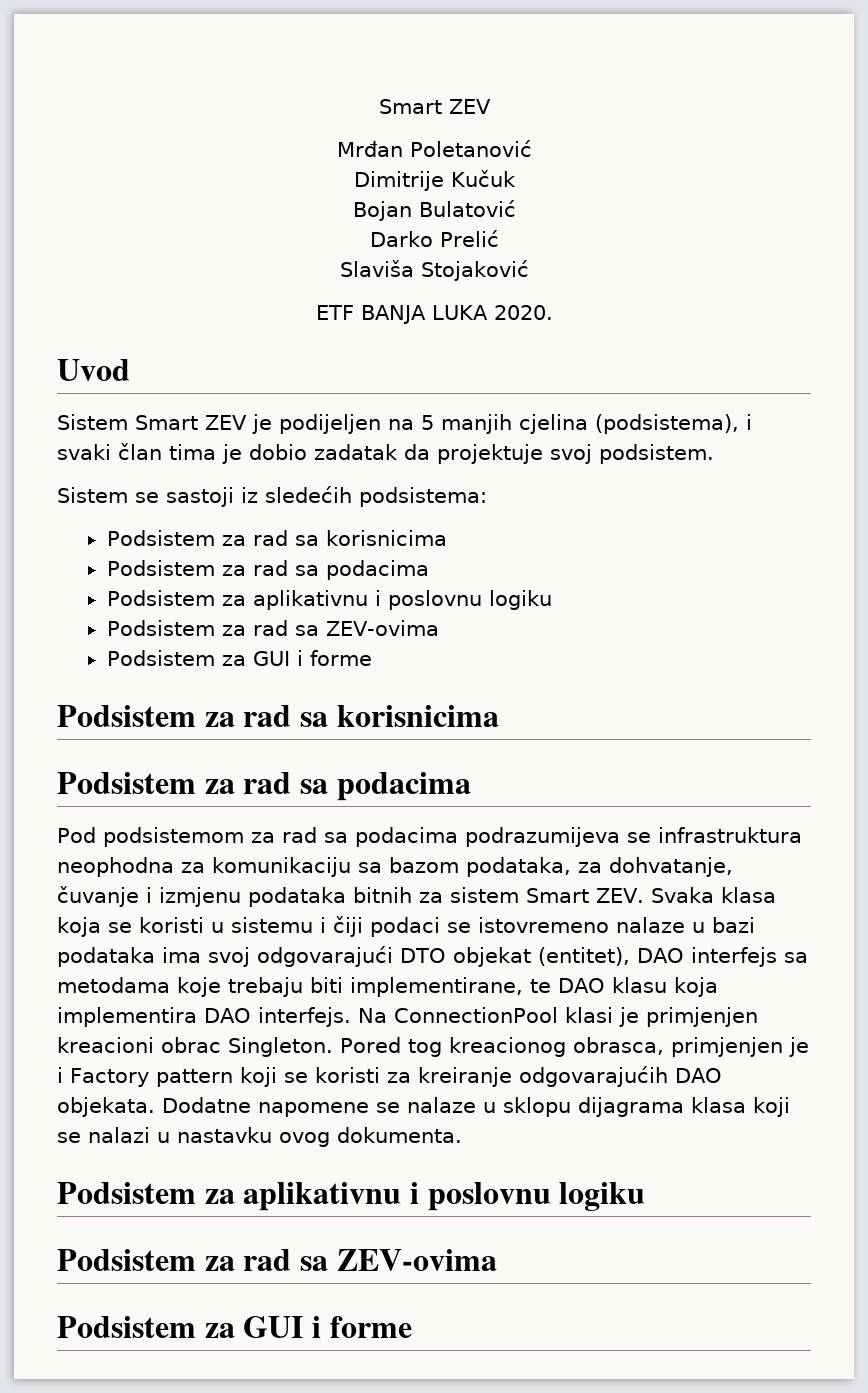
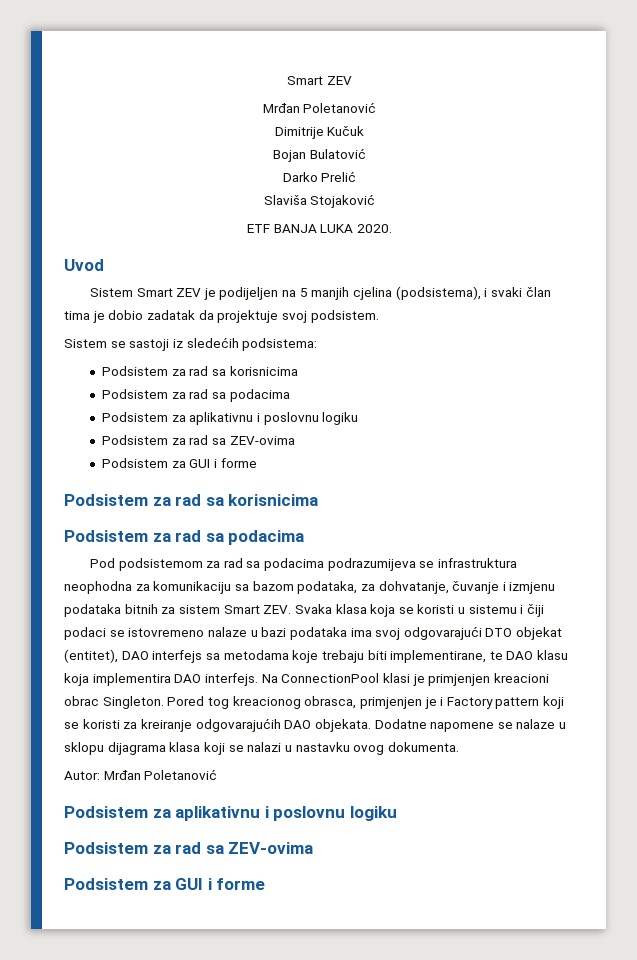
(462, 1135) none -> [64,769,218,780] // Autor: Mrđan Poletanović

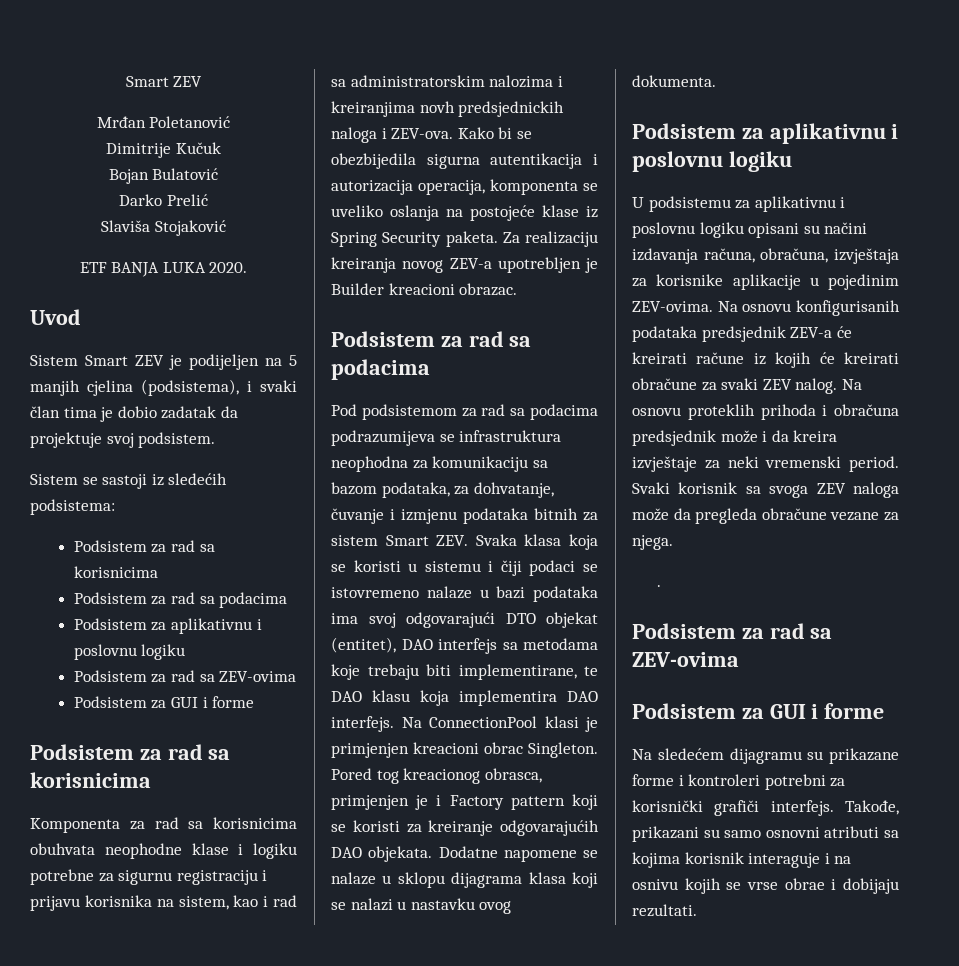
(319, 500) none -> [30,817,297,833] [30,843,297,859] [30,869,268,885] [30,895,297,911] [331,75,563,88] [331,101,565,117] [331,127,532,143] [331,153,598,169] [331,179,598,195] [331,205,598,221] [331,231,598,247] [331,257,598,273] [331,283,518,296] // Komponenta za rad sa korisnicima obuhvata neophodne klase i logiku potrebne za sigurnu registraciju i prijavu korisnika na sistem, kao i rad sa administratorskim nalozima i kreiranjima novh predsjednickih naloga i ZEV-ova. Kako bi se obezbijedila sigurna autentikacija i autorizacija operacija, komponenta se uveliko oslanja na postojeće klase iz Spring Security paketa. Za realizaciju kreiranja novog ZEV-a upotrebljen je Builder kreacioni obrazac.
[64,769,218,780] [64,806,397,821] // Autor: Mrđan Poletanović // Podsistem za aplikativnu i poslovnu logiku -> [632,123,899,144] [632,151,792,172] [632,196,846,212] [632,222,868,238] [632,248,899,264] [632,274,899,290] [632,300,900,316] [632,326,852,342] [632,352,899,368] [632,378,862,394] [632,404,899,420] [632,430,838,446] [632,456,899,472] [632,482,899,498] [632,508,899,524] [632,535,673,550] [657,585,662,587] // Podsistem za aplikativnu i poslovnu logiku // U podsistemu za aplikativnu i poslovnu logiku opisani su načini izdavanja računa, obračuna, izvještaja za korisnike aplikacije u pojedinim ZEV-ovima. Na osnovu konfigurisanih podataka predsjednik ZEV-a će kreirati račune iz kojih će kreirati obračune za svaki ZEV nalog. Na osnovu proteklih prihoda i obračuna predsjednik može i da kreira izvještaje za neki vremenski period. Svaki korisnik sa svoga ZEV naloga može da pregleda obračune vezane za njega. // .
(266, 884) none -> [632,748,899,764] [632,774,846,790] [632,800,899,816] [632,826,899,842] [632,852,852,868] [632,878,899,894] [632,904,697,917] // Na sledećem dijagramu su prikazane forme i kontroleri potrebni za korisnički grafiči interfejs. Takođe, prikazani su samo osnovni atributi sa kojima korisnik interaguje i na osnivu kojih se vrse obrae i dobijaju rezultati.

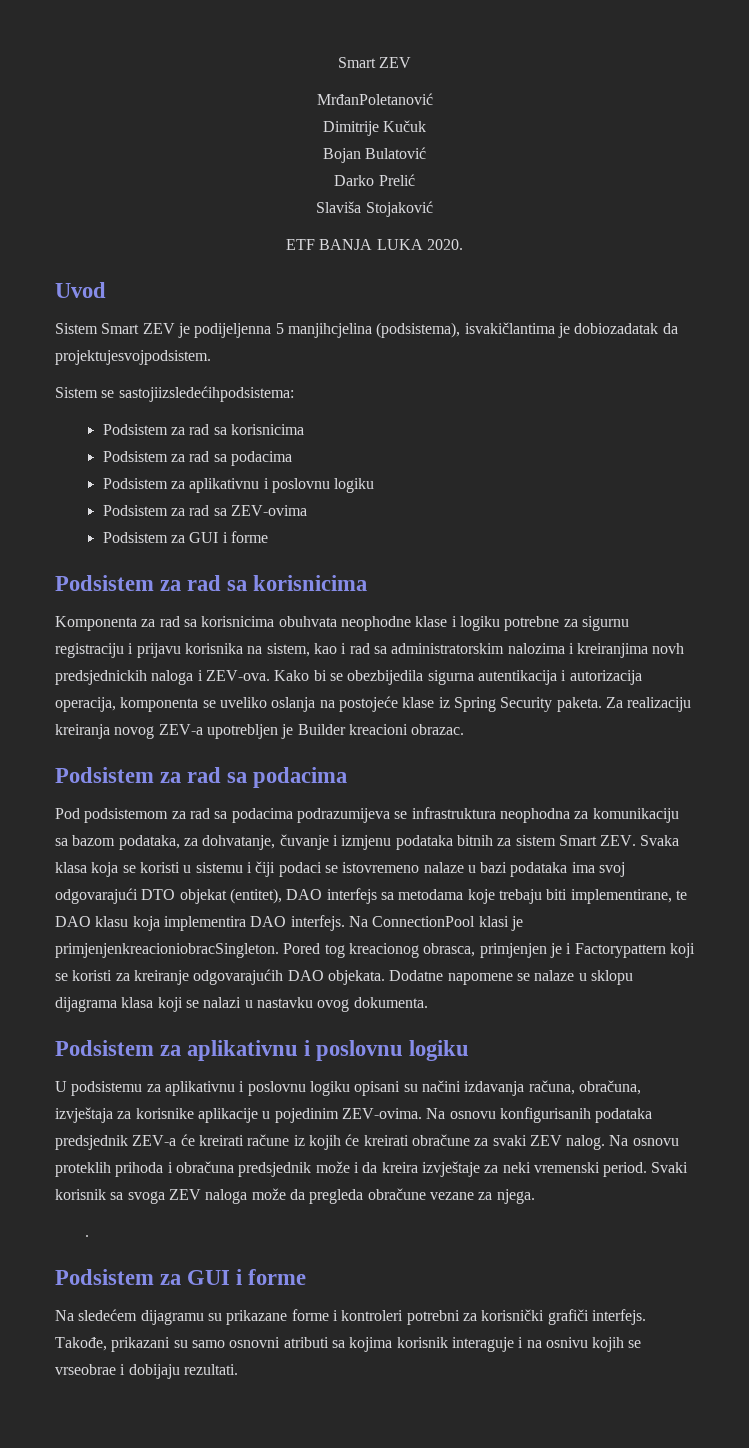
[96,116,231,128] Mrđan Poletanović -> [316,93,433,105] MrđanPoletanović
[189,354,297,370] [30,379,297,396] [30,406,238,422] [30,432,216,448] [30,473,228,489] [30,499,115,515] podijeljen na 5 manjih cjelina (podsistema), i svaki član tima je dobio zadatak da projektuje svoj podsistem. // Sistem se sastoji iz sledećih podsistema: -> [194,322,678,338] [55,350,211,365] [55,386,294,402] podijeljenna 5 manjihcjelina (podsistema), isvakičlantima je dobiozadatak da projektujesvojpodsistem. // Sistem se sastojiizsledećihpodsistema:
[331,742,598,758] primjenjen kreacioni obrac Singleton. -> [55,943,279,958] primjenjenkreacioniobracSingleton.
[449,795,565,810] Factory pattern -> [574,943,666,958] Factorypattern
[632,623,833,639] [632,652,739,667] // Podsistem za rad sa ZEV-ovima -> (90, 1236) none
[747,878,825,890] vrse obrae -> [55,1364,116,1375] vrseobrae

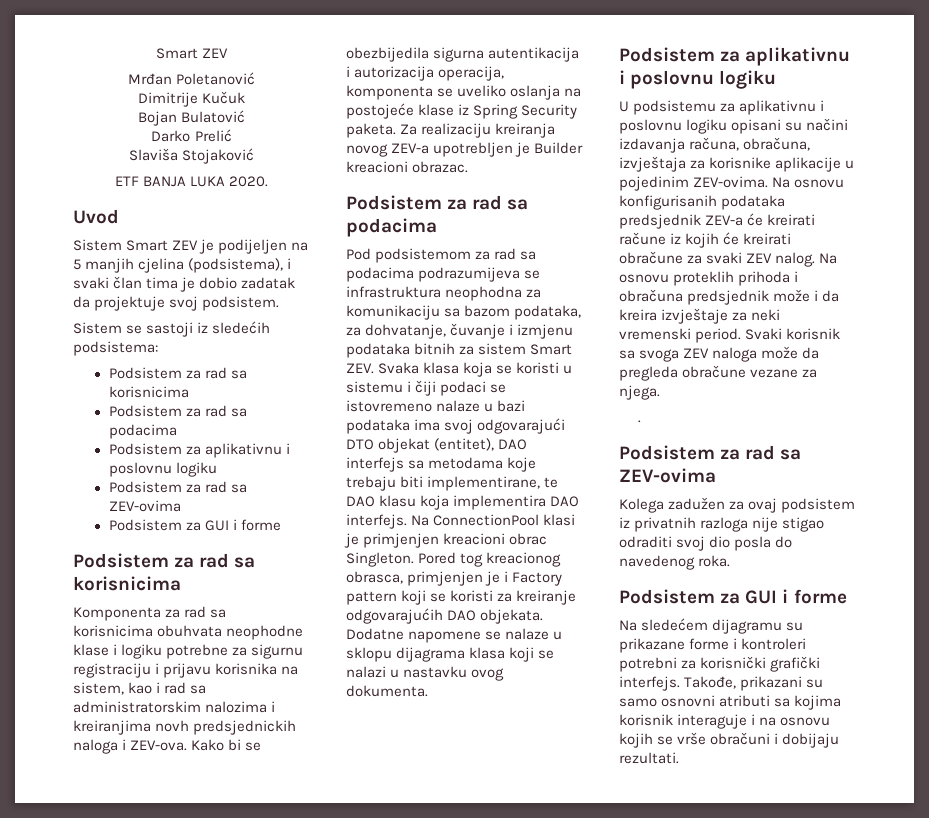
[316,93,433,105] MrđanPoletanović -> [127,72,256,85] Mrđan Poletanović
[194,322,678,338] [55,350,211,365] [55,386,294,402] podijeljenna 5 manjihcjelina (podsistema), isvakičlantima je dobiozadatak da projektujesvojpodsistem. // Sistem se sastojiizsledećihpodsistema: -> [218,239,309,254] [73,258,292,273] [73,276,296,292] [73,296,280,311] [73,321,271,337] [73,341,158,356] podijeljen na 5 manjih cjelina (podsistema), i svaki član tima je dobio zadatak da projektuje svoj podsistem. // Sistem se sastoji iz sledećih podsistema:
[55,943,279,958] primjenjenkreacioniobracSingleton. -> [363,533,548,548] [346,552,414,567] primjenjen kreacioni obrac Singleton.
[574,943,666,958] Factorypattern -> [512,572,563,586] [346,591,397,605] Factory pattern
(90, 1236) none -> [619,445,802,460] [619,468,716,483] [619,497,856,513] [619,517,825,532] [619,536,793,551] [619,555,731,570] // Podsistem za rad sa ZEV-ovima // Kolega zadužen za ovaj podsistem iz privatnih razloga nije stigao odraditi svoj dio posla do navedenog roka.
[547,1309,589,1325] grafiči -> [770,656,821,672] grafički
[545,1337,588,1348] osnivu -> [780,717,831,726] osnovu
[55,1364,116,1375] vrseobrae -> [677,732,771,745] vrše obračuni

